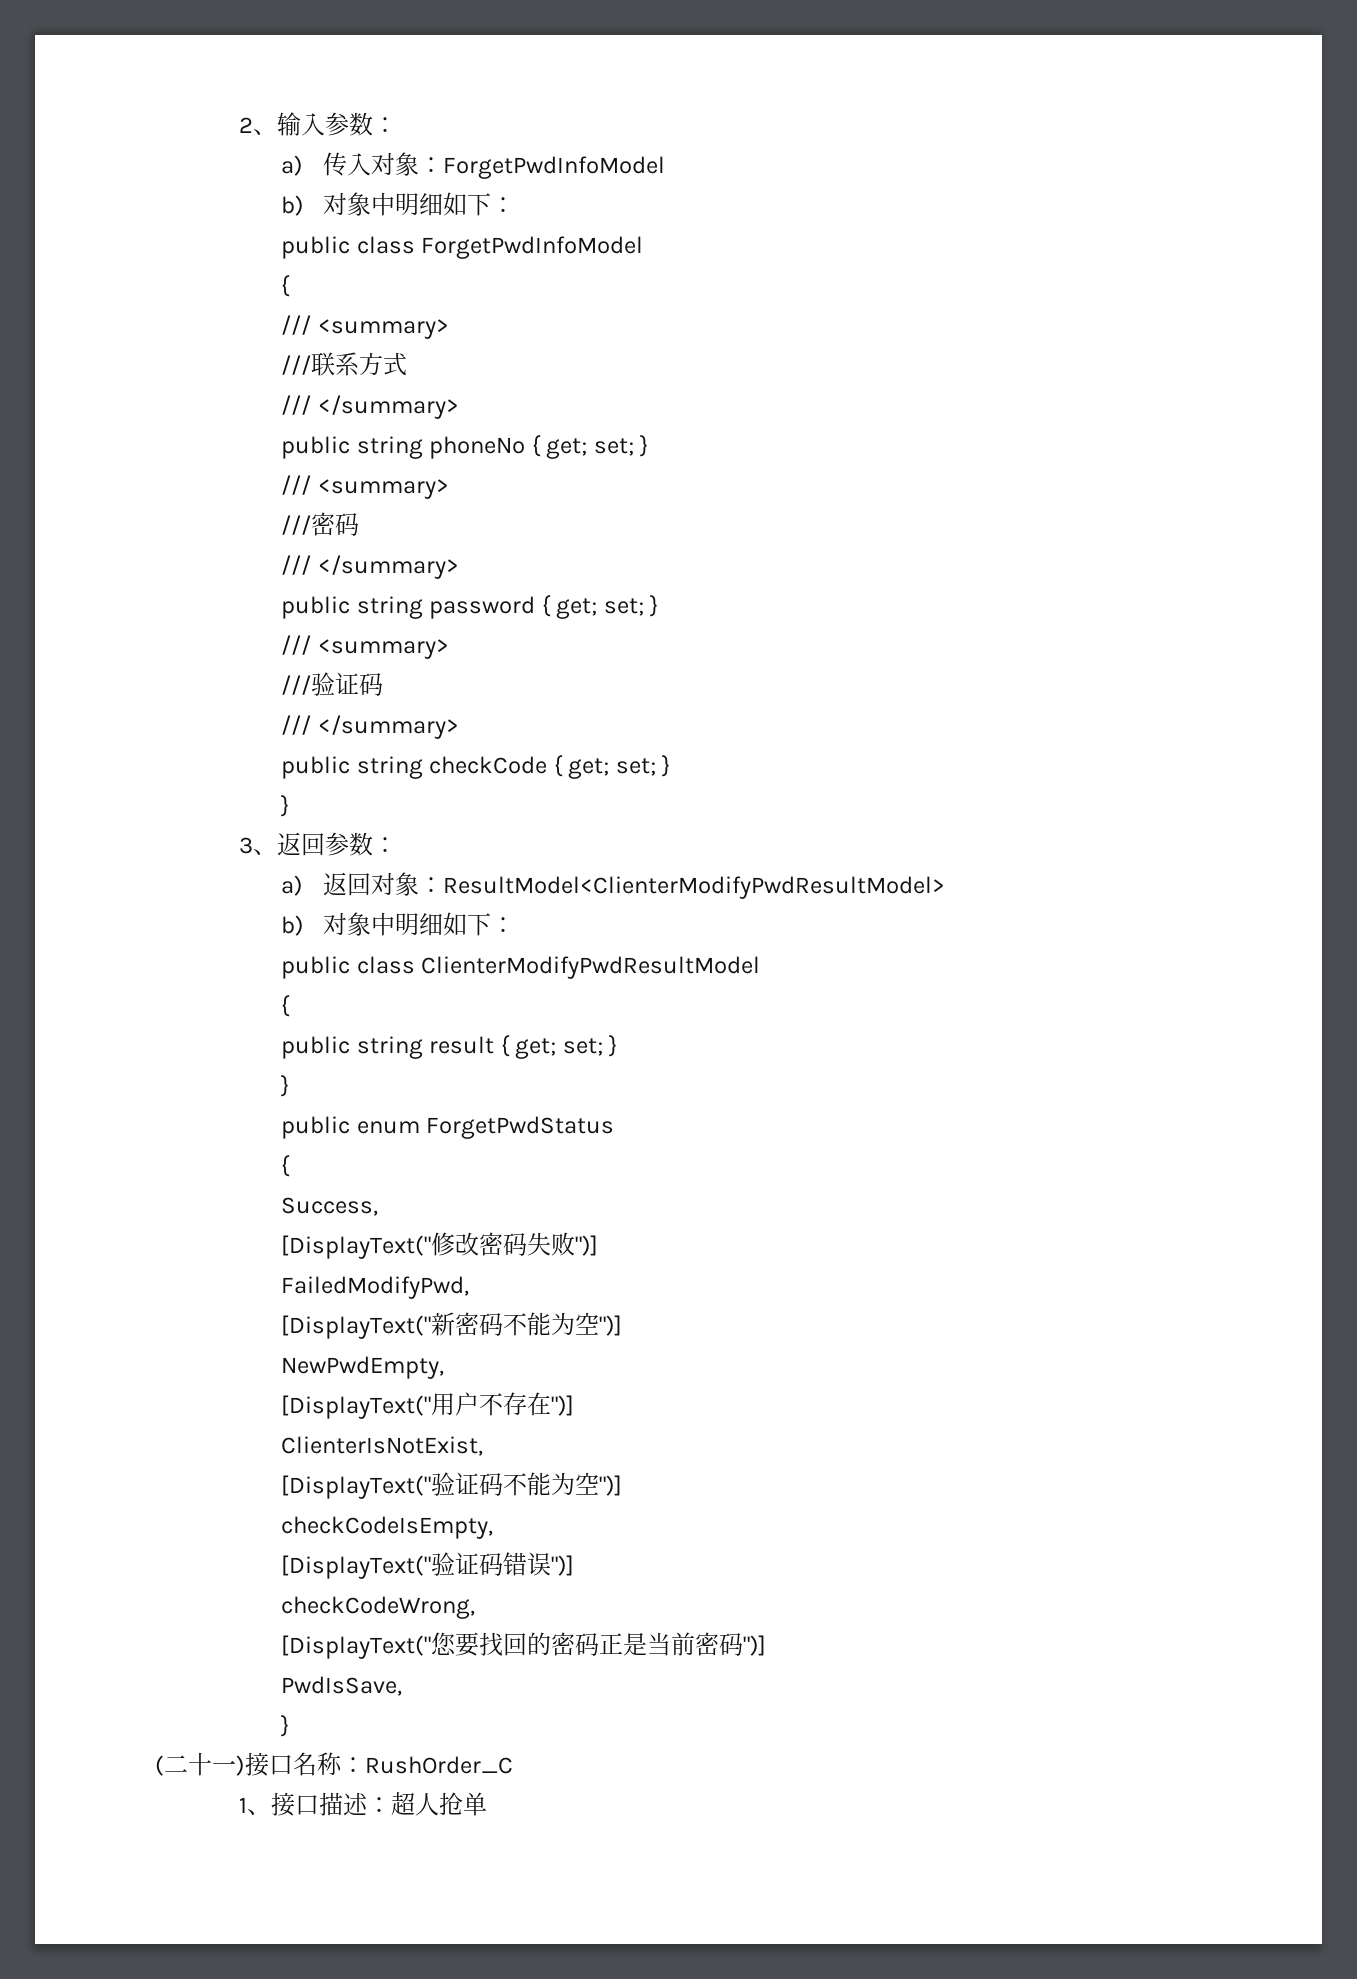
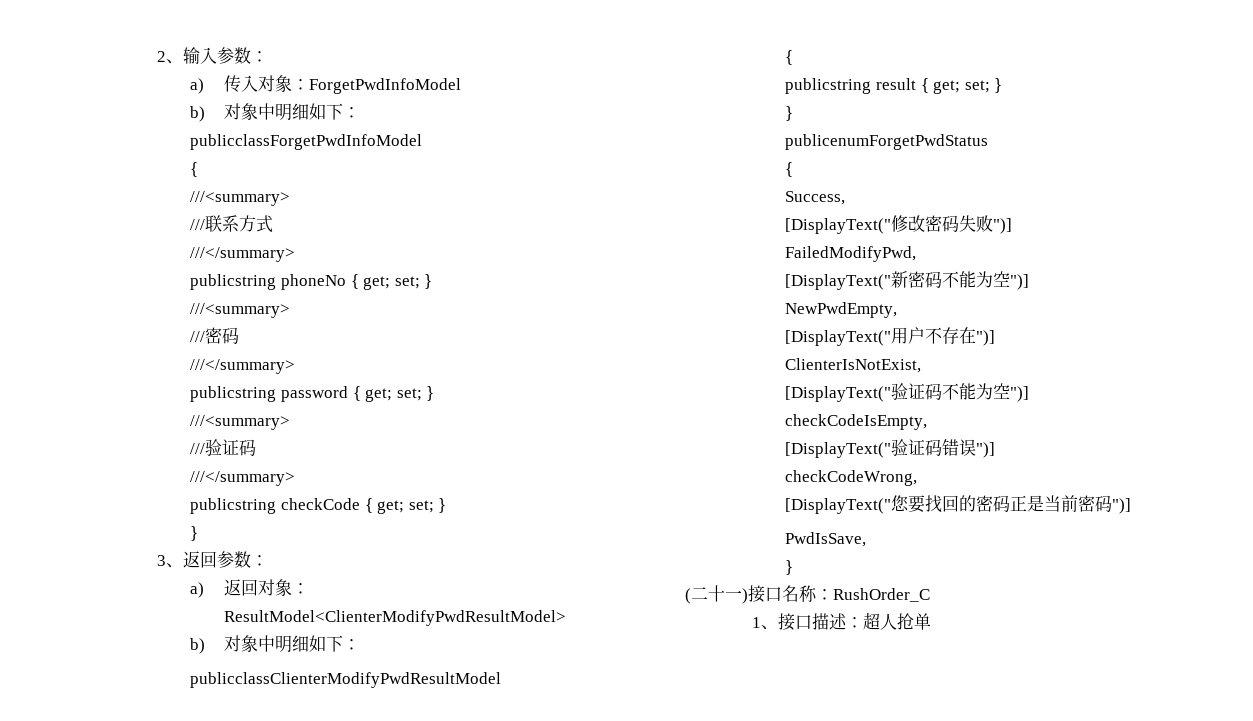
[281,236,644,259] [281,275,291,297] [281,315,449,339] public class ForgetPwdInfoModel // { // /// <summary> -> [190,134,423,150] [190,162,199,177] [190,191,291,206] publicclassForgetPwdInfoModel // { // ///<summary>
[281,395,459,419] [281,436,423,459] /// </summary> // public string -> [190,247,296,262] [190,274,277,290] ///</summary> // publicstring
[281,475,449,499] /// <summary> -> [190,303,291,318] ///<summary>
[281,555,459,579] [281,596,423,619] /// </summary> // public string -> [190,359,296,374] [190,386,277,402] ///</summary> // publicstring
[281,635,449,659] /// <summary> -> [190,415,291,430] ///<summary>
[281,715,459,739] [281,756,423,779] /// </summary> // public string -> [190,471,296,486] [190,498,277,514] ///</summary> // publicstring
[281,956,761,979] [281,995,291,1017] [281,1036,423,1059] public class ClienterModifyPwdResultModel // { // public string -> [190,672,502,688] [785,50,794,65] [785,78,872,94] publicclassClienterModifyPwdResultModel // { // publicstring
[281,1116,615,1139] public enum ForgetPwdStatus -> [785,134,989,150] publicenumForgetPwdStatus

